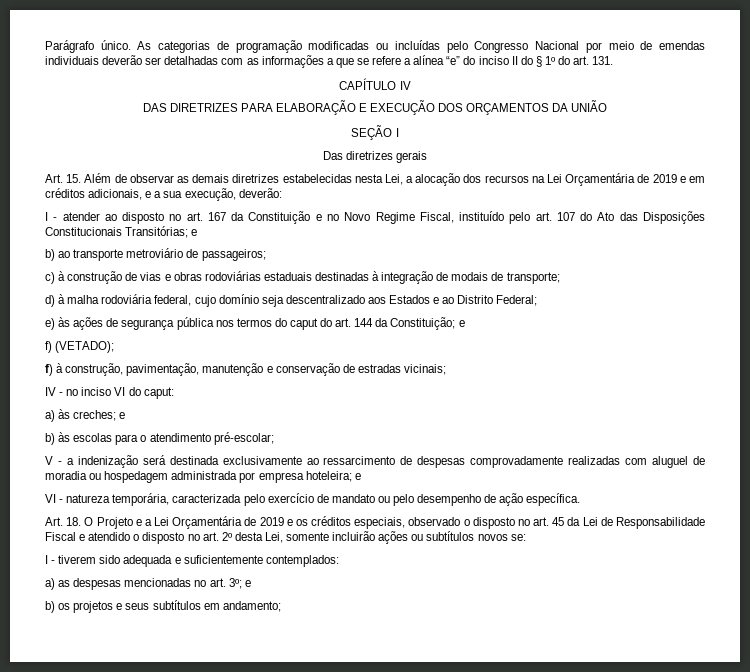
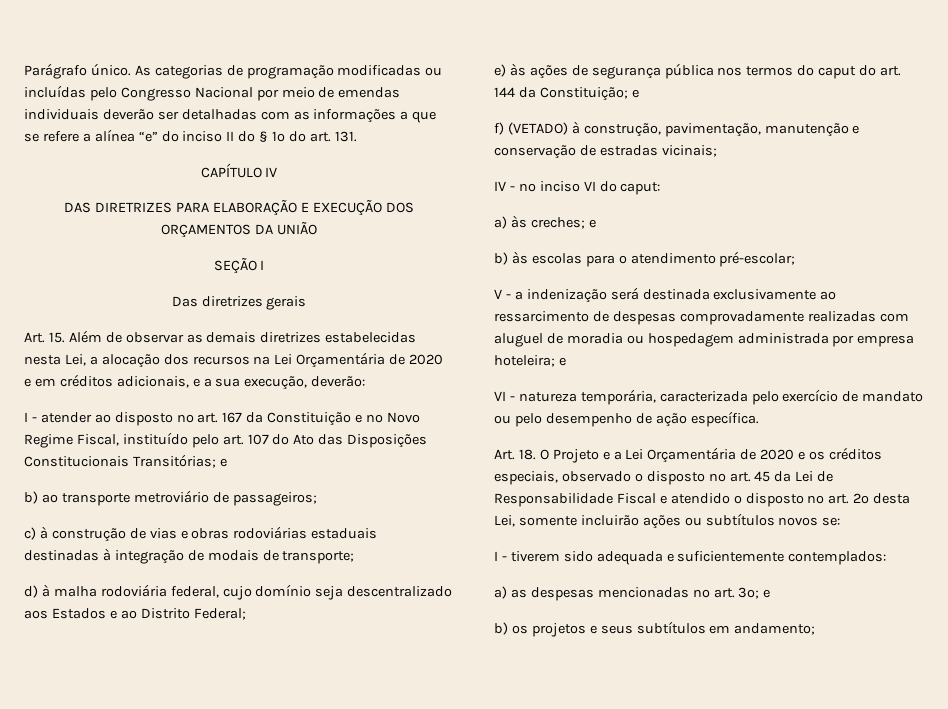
[652,174,677,183] 2019 -> [409,354,444,365] 2020
[55,341,115,353] [45,364,53,376] (VETADO); // f) -> [507,122,568,135] (VETADO)
[259,517,284,526] 2019 -> [760,449,795,460] 2020

